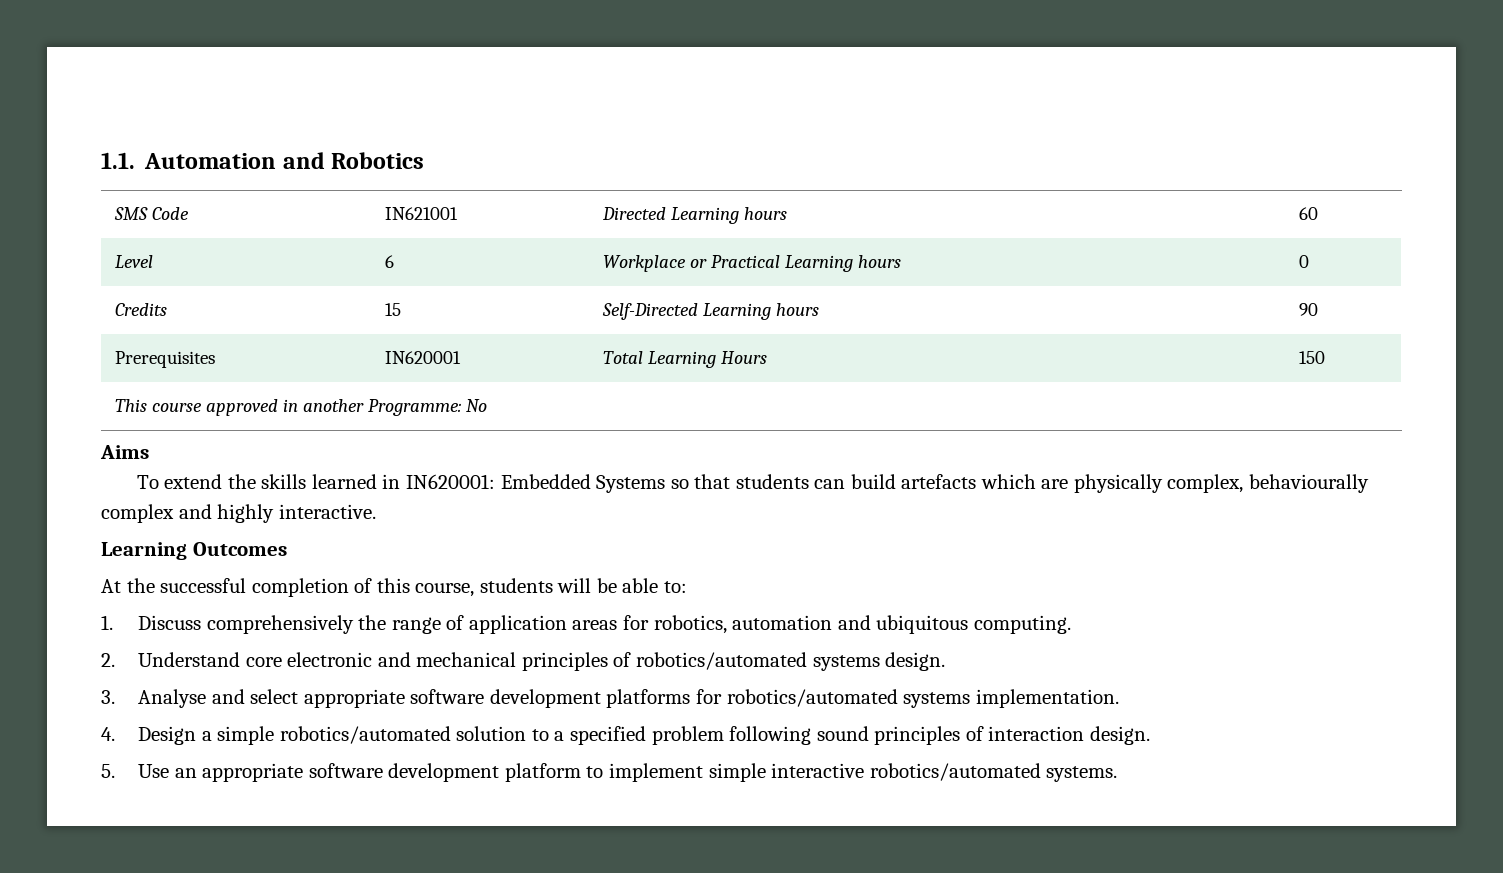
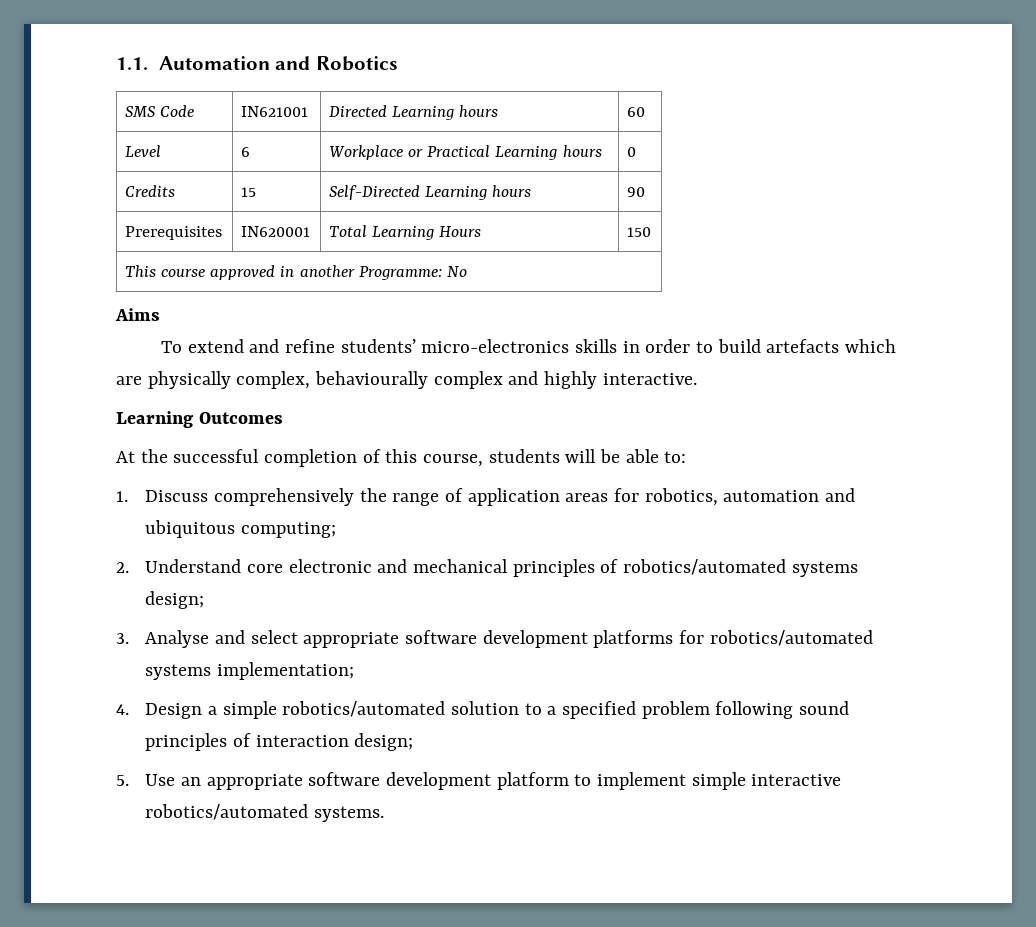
[227,474,846,493] the skills learned in IN620001: Embedded Systems so that students can -> [249,339,714,353] and refine students’ micro-electronics skills in order to
[973,615,1071,634] computing. -> [240,522,336,538] computing;
[885,652,946,671] design. -> [145,591,205,609] design;
[975,689,1119,708] implementation. -> [216,662,354,680] implementation;
[1089,726,1150,745] design. -> [354,733,414,751] design;

